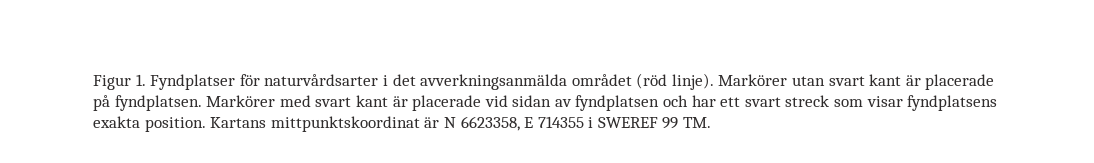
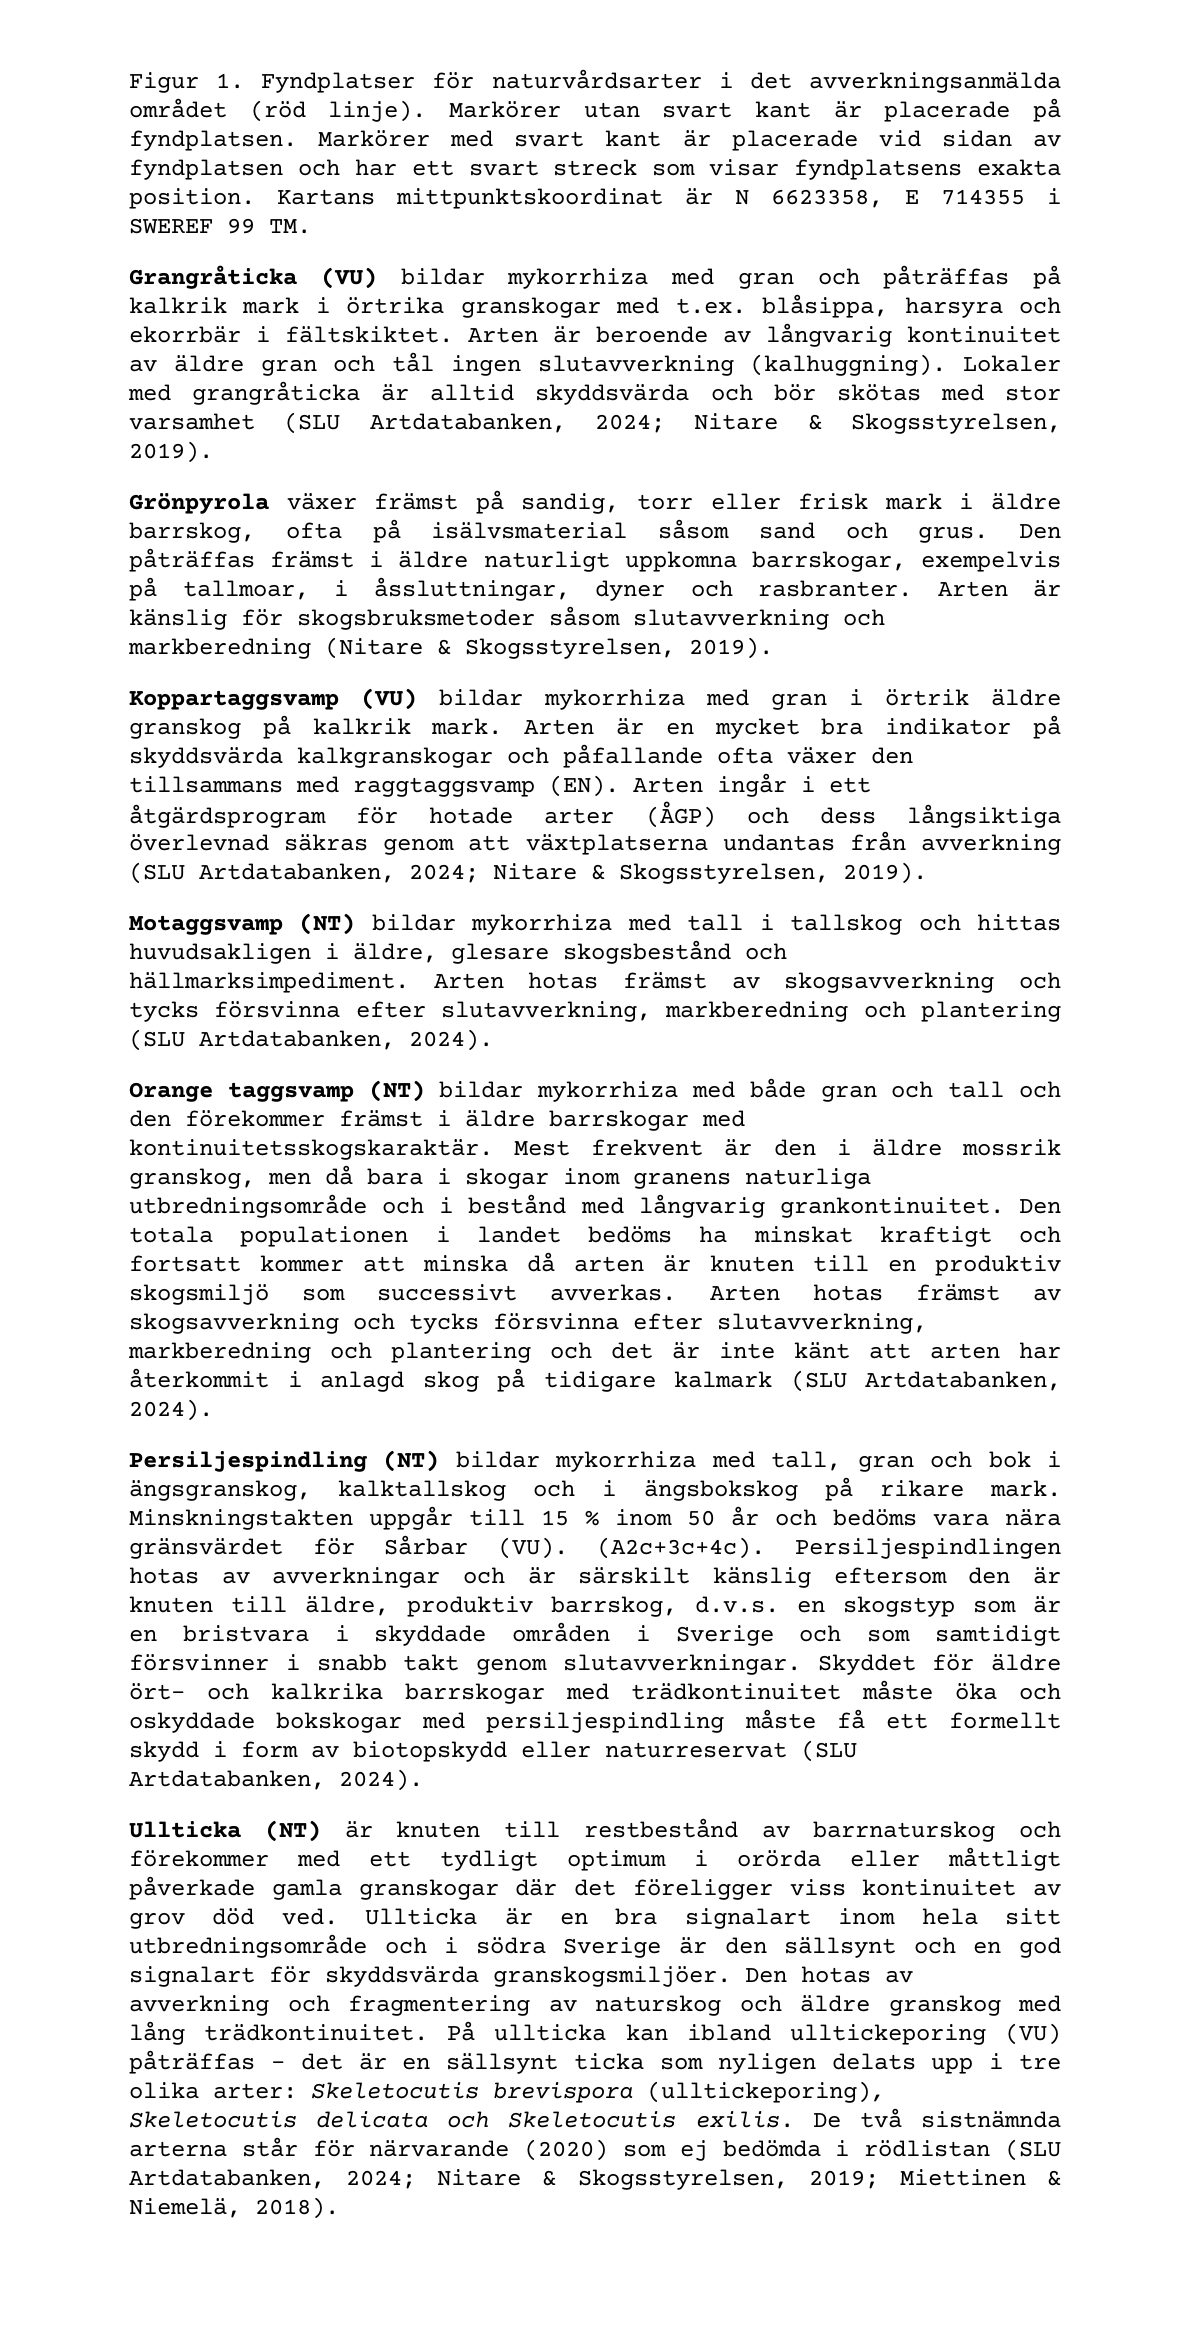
(712, 122) none -> [129,265,1061,289] [129,294,1061,318] [129,323,1061,347] [129,352,1061,376] [128,381,1061,405] [129,412,1061,434] [129,441,213,463] [129,490,1061,514] [129,519,1061,543] [129,548,1061,572] [129,577,1061,601] [129,606,885,630] [128,637,773,659] [129,688,1061,710] [129,715,1061,739] [129,744,913,768] [129,773,871,797] [129,801,1061,828] [129,831,1061,855] [129,862,927,884] [129,913,1061,935] [129,940,787,964] [129,972,1061,993] [129,1001,1061,1022] [129,1029,493,1051] [129,1078,1061,1102] [129,1110,745,1131] [129,1139,1061,1160] [129,1165,871,1189] [129,1194,1061,1218] [129,1226,1061,1247] [129,1252,1061,1276] [129,1284,1061,1305] [129,1313,927,1334] [128,1342,1061,1363] [129,1368,1061,1392] [129,1399,213,1421] [129,1450,1061,1472] [129,1477,1061,1501] [129,1506,1061,1530] [129,1535,1061,1559] [129,1567,1061,1588] [129,1596,1061,1617] [129,1622,1062,1646] [129,1654,1061,1675] [129,1680,1061,1704] [129,1709,1061,1733] [129,1740,857,1762] [129,1769,423,1791] [129,1818,1061,1842] [129,1847,1061,1871] [129,1876,1061,1900] [129,1908,1061,1929] [129,1934,1062,1958] [129,1966,913,1987] [129,1995,1061,2016] [129,2021,1061,2045] [129,2050,1062,2074] [129,2081,885,2103] [129,2108,1061,2128] [129,2137,1061,2161] [129,2169,1061,2190] [129,2197,339,2219] // Grangråticka (VU) bildar mykorrhiza med gran och påträffas på kalkrik mark i örtrika granskogar med t.ex. blåsippa, harsyra och ekorrbär i fältskiktet. Arten är beroende av långvarig kontinuitet av äldre gran och tål ingen slutavverkning (kalhuggning). Lokaler med grangråticka är alltid skyddsvärda och bör skötas med stor varsamhet (SLU Artdatabanken, 2024; Nitare & Skogsstyrelsen, 2019). // Grönpyrola växer främst på sandig, torr eller frisk mark i äldre barrskog, ofta på isälvsmaterial såsom sand och grus. Den påträffas främst i äldre naturligt uppkomna barrskogar, exempelvis på tallmoar, i åssluttningar, dyner och rasbranter. Arten är känslig för skogsbruksmetoder såsom slutavverkning och markberedning (Nitare & Skogsstyrelsen, 2019). // Koppartaggsvamp (VU) bildar mykorrhiza med gran i örtrik äldre granskog på kalkrik mark. Arten är en mycket bra indikator på skyddsvärda kalkgranskogar och påfallande ofta växer den tillsammans med raggtaggsvamp (EN). Arten ingår i ett åtgärdsprogram för hotade arter (ÅGP) och dess långsiktiga överlevnad säkras genom att växtplatserna undantas från avverkning (SLU Artdatabanken, 2024; Nitare & Skogsstyrelsen, 2019). // Motaggsvamp (NT) bildar mykorrhiza med tall i tallskog och hittas huvudsakligen i äldre, glesare skogsbestånd och hällmarksimpediment. Arten hotas främst av skogsavverkning och tycks försvinna efter slutavverkning, markberedning och plantering (SLU Artdatabanken, 2024). // Orange taggsvamp (NT) bildar mykorrhiza med både gran och tall och den förekommer främst i äldre barrskogar med kontinuitetsskogskaraktär. Mest frekvent är den i äldre mossrik granskog, men då bara i skogar inom granens naturliga utbredningsområde och i bestånd med långvarig grankontinuitet. Den totala populationen i landet bedöms ha minskat kraftigt och fortsatt kommer att minska då arten är knuten till en produktiv skogsmiljö som successivt avverkas. Arten hotas främst av skogsavverkning och tycks försvinna efter slutavverkning, markberedning och plantering och det är inte känt att arten har återkommit i anlagd skog på tidigare kalmark (SLU Artdatabanken, 2024). // Persiljespindling (NT) bildar mykorrhiza med tall, gran och bok i ängsgranskog, kalktallskog och i ängsbokskog på rikare mark. Minskningstakten uppgår till 15 % inom 50 år och bedöms vara nära gränsvärdet för Sårbar (VU). (A2c+3c+4c). Persiljespindlingen hotas av avverkningar och är särskilt känslig eftersom den är knuten till äldre, produktiv barrskog, d.v.s. en skogstyp som är en bristvara i skyddade områden i Sverige och som samtidigt försvinner i snabb takt genom slutavverkningar. Skyddet för äldre ört- och kalkrika barrskogar med trädkontinuitet måste öka och oskyddade bokskogar med persiljespindling måste få ett formellt skydd i form av biotopskydd eller naturreservat (SLU Artdatabanken, 2024). // Ullticka (NT) är knuten till restbestånd av barrnaturskog och förekommer med ett tydligt optimum i orörda eller måttligt påverkade gamla granskogar där det föreligger viss kontinuitet av grov död ved. Ullticka är en bra signalart inom hela sitt utbredningsområde och i södra Sverige är den sällsynt och en god signalart för skyddsvärda granskogsmiljöer. Den hotas av avverkning och fragmentering av naturskog och äldre granskog med lång trädkontinuitet. På ullticka kan ibland ulltickeporing (VU) påträffas - det är en sällsynt ticka som nyligen delats upp i tre olika arter: Skeletocutis brevispora (ulltickeporing), Skeletocutis delicata och Skeletocutis exilis. De två sistnämnda arterna står för närvarande (2020) som ej bedömda i rödlistan (SLU Artdatabanken, 2024; Nitare & Skogsstyrelsen, 2019; Miettinen & Niemelä, 2018).

